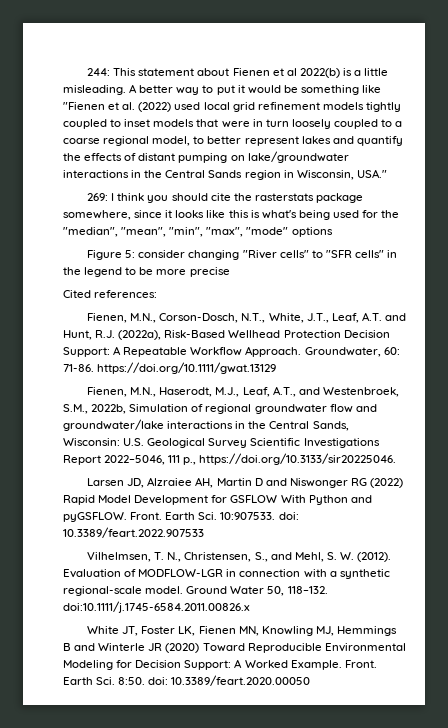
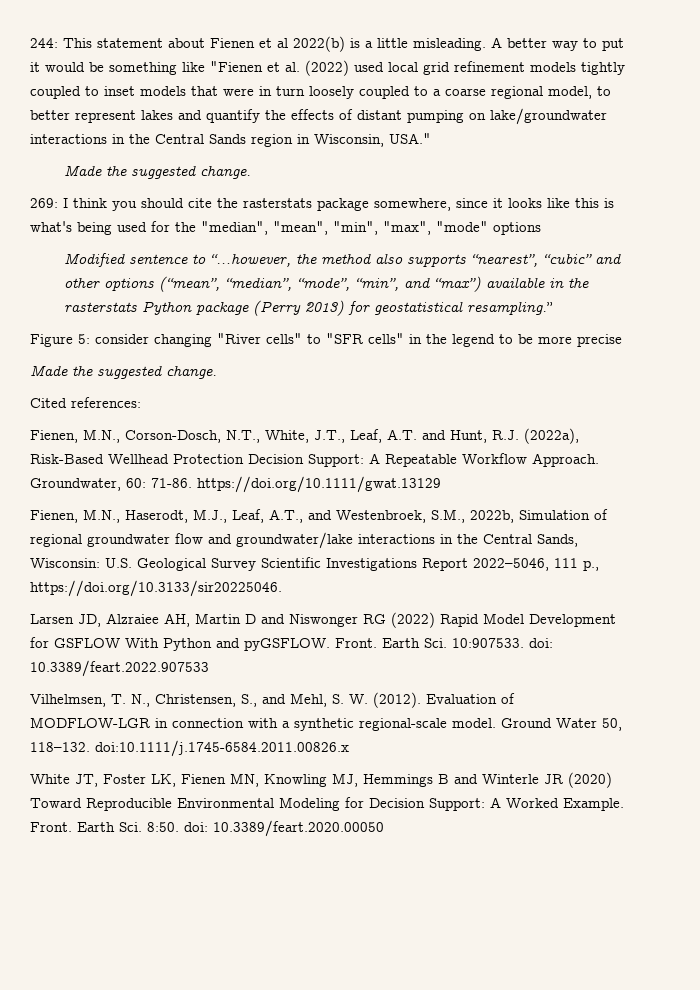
(387, 173) none -> [64,165,252,179] // Made the suggested change.
(333, 232) none -> [64,253,622,267] [64,276,590,292] [64,300,554,316] // Modified sentence to “…however, the method also supports “nearest”, “cubic” and other options (“mean”, “median”, “mode”, “min”, and “max”) available in the rasterstats Python package (Perry 2013) for geostatistical resampling.”
(230, 272) none -> [30,365,217,379] // Made the suggested change.

